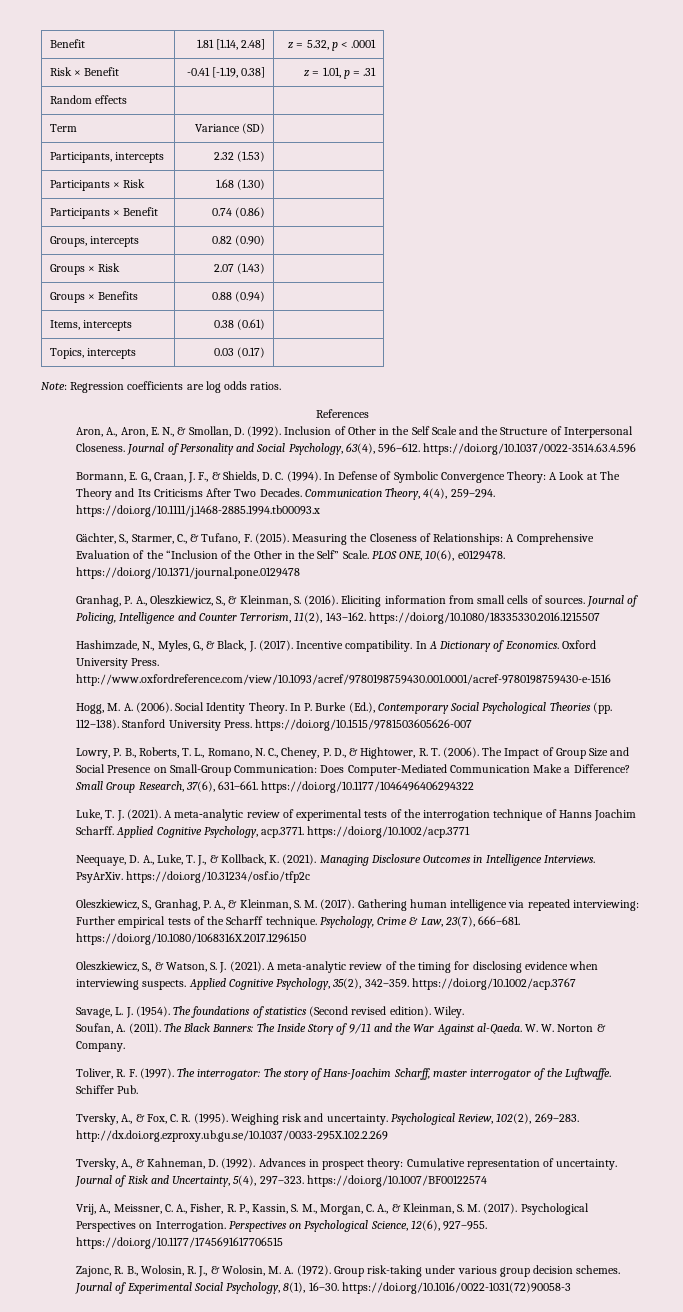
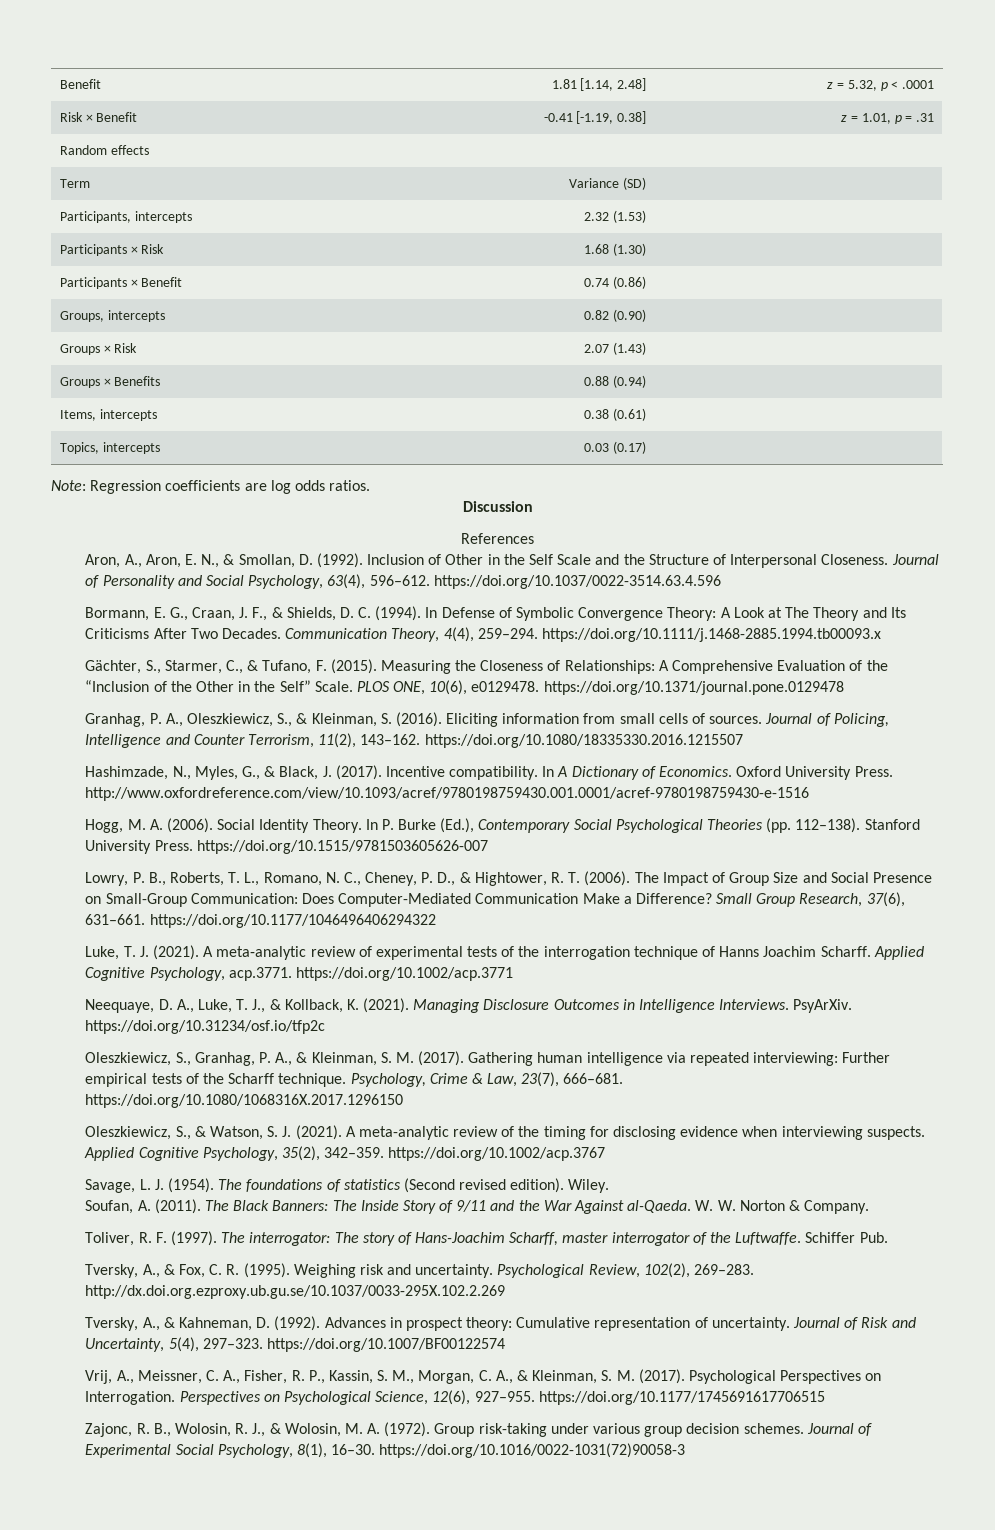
(282, 386) none -> [462,501,533,512] // Discussion

